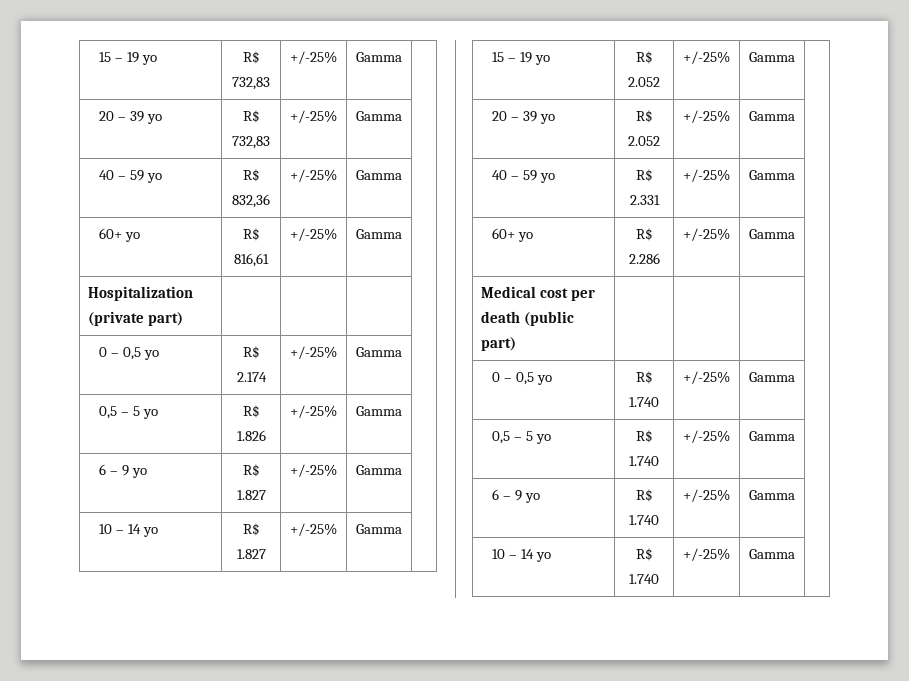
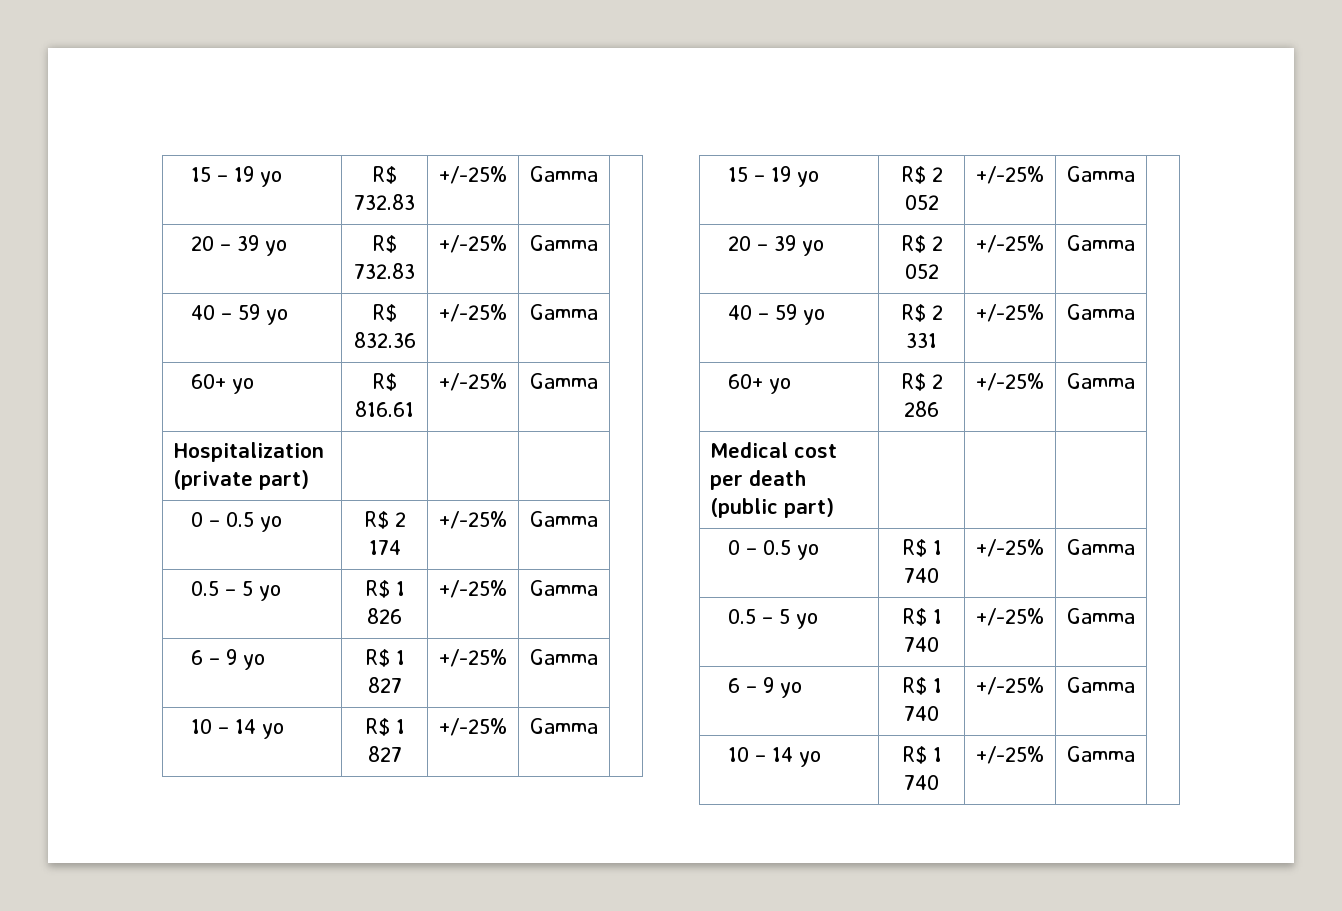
[99,52,158,65] [242,51,260,64] [232,77,270,90] [290,51,337,64] [356,52,402,62] [99,111,163,124] [242,110,260,123] [232,136,270,149] [290,110,337,123] [356,111,402,121] [99,170,163,183] [242,169,260,182] [232,194,270,208] [290,169,337,182] [356,170,402,180] [99,228,141,242] [242,228,260,241] [234,253,269,267] 15 – 19 yo | R$ 732,83 | +/-25% | Gamma | // 20 – 39 yo | R$ 732,83 | +/-25% | Gamma | // 40 – 59 yo | R$ 832,36 | +/-25% | Gamma | // 60+ yo | R$ 816,61 -> [191,166,283,187] [372,166,397,184] [354,194,415,210] [439,166,507,184] [530,166,598,182] [191,235,288,256] [372,235,397,253] [354,263,415,279] [439,235,507,253] [530,235,598,251] [191,304,289,325] [372,304,397,322] [353,332,416,348] [439,304,507,322] [530,304,598,320] [191,374,255,394] [372,373,397,391] [355,401,414,417] 15 – 19 yo | R$ 732.83 | +/-25% | Gamma | // 20 – 39 yo | R$ 732.83 | +/-25% | Gamma | // 40 – 59 yo | R$ 832.36 | +/-25% | Gamma | // 60+ yo | R$ 816.61
[123,347,160,360] [242,346,260,359] [236,372,267,382] [290,346,337,359] [356,347,402,357] [99,406,159,419] [242,405,260,418] [236,430,266,441] [290,405,337,418] [356,406,402,416] [99,464,148,478] [242,464,260,477] [236,490,266,500] [290,464,337,477] [356,465,402,475] [99,524,159,537] [242,523,260,536] [236,549,266,559] 0,5 yo | R$ 2.174 | +/-25% | Gamma | // 0,5 – 5 yo | R$ 1.826 | +/-25% | Gamma | // 6 – 9 yo | R$ 1.827 | +/-25% | Gamma | // 10 – 14 yo | R$ 1.827 -> [226,512,283,532] [363,511,406,529] [368,540,401,555] [439,511,507,529] [530,511,598,527] [191,581,282,601] [364,580,405,598] [367,608,402,624] [439,580,507,598] [530,580,598,596] [191,649,266,670] [364,649,405,667] [367,677,402,693] [439,649,507,667] [530,649,598,665] [191,719,285,739] [364,718,405,736] [367,746,402,762] 0.5 yo | R$ 2 174 | +/-25% | Gamma | // 0.5 – 5 yo | R$ 1 826 | +/-25% | Gamma | // 6 – 9 yo | R$ 1 827 | +/-25% | Gamma | // 10 – 14 yo | R$ 1 827
[628,77,660,87] [683,51,730,64] [749,52,795,62] [492,111,556,124] [635,110,653,123] [628,136,660,146] [683,110,730,123] [749,111,795,121] [492,170,556,183] [635,169,653,182] [629,195,660,205] [683,169,730,182] [749,170,795,180] [492,228,534,242] [635,228,653,241] [628,253,660,264] 2.052 | +/-25% | Gamma | // 20 – 39 yo | R$ 2.052 | +/-25% | Gamma | // 40 – 59 yo | R$ 2.331 | +/-25% | Gamma | // 60+ yo | R$ 2.286 -> [931,167,943,182] [904,195,939,210] [976,166,1044,184] [1067,166,1135,182] [728,235,825,256] [900,235,943,253] [904,264,939,279] [976,235,1044,253] [1067,235,1135,251] [728,304,826,325] [900,304,943,322] [906,333,937,348] [976,304,1044,322] [1067,304,1135,320] [728,374,792,394] [900,373,943,391] [904,401,939,417] 2 052 | +/-25% | Gamma | // 20 – 39 yo | R$ 2 052 | +/-25% | Gamma | // 40 – 59 yo | R$ 2 331 | +/-25% | Gamma | // 60+ yo | R$ 2 286
[516,372,553,385] [635,371,653,384] [629,397,659,407] [683,371,730,384] [749,372,795,382] [492,431,552,444] [635,430,653,443] [629,456,659,466] [683,430,730,443] [749,431,795,441] [492,489,541,503] [635,489,653,502] [629,515,659,525] [683,489,730,502] [749,490,795,500] [492,549,552,562] [635,548,653,561] [629,574,659,584] 0,5 yo | R$ 1.740 | +/-25% | Gamma | // 0,5 – 5 yo | R$ 1.740 | +/-25% | Gamma | // 6 – 9 yo | R$ 1.740 | +/-25% | Gamma | // 10 – 14 yo | R$ 1.740 -> [763,540,820,560] [901,539,942,557] [904,568,939,583] [976,539,1044,557] [1067,539,1135,555] [728,609,819,629] [901,608,942,626] [904,637,939,652] [976,608,1044,626] [1067,608,1135,624] [728,677,803,698] [901,677,942,695] [904,706,939,721] [976,677,1044,695] [1067,677,1135,693] [728,747,822,767] [901,746,942,764] [904,775,939,790] 0.5 yo | R$ 1 740 | +/-25% | Gamma | // 0.5 – 5 yo | R$ 1 740 | +/-25% | Gamma | // 6 – 9 yo | R$ 1 740 | +/-25% | Gamma | // 10 – 14 yo | R$ 1 740

